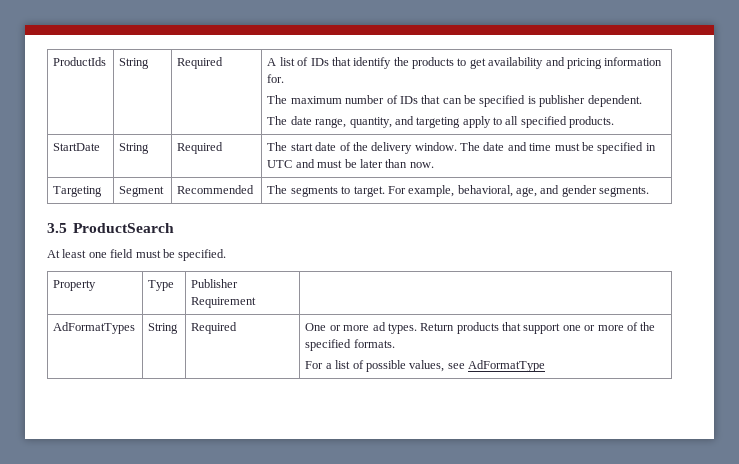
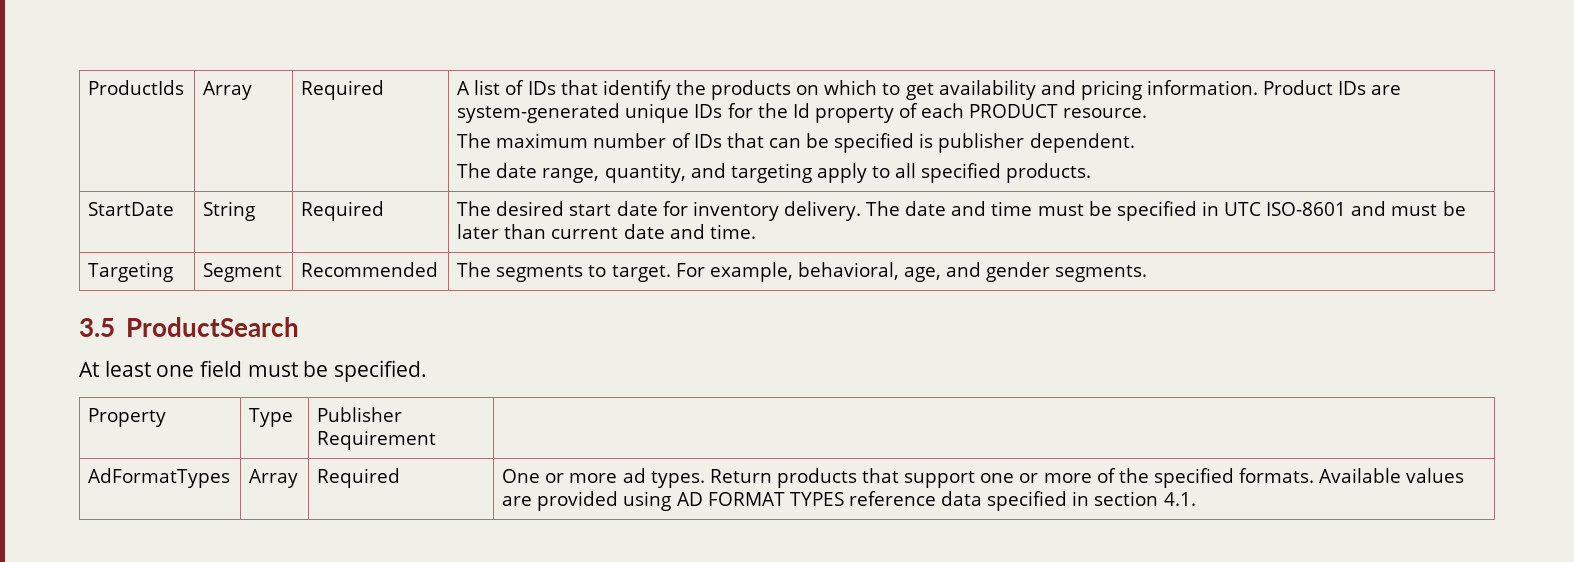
[119,58,150,69] String -> [203,81,253,100] Array
(455, 63) none -> [796,80,878,95] on which
[604,57,663,66] [267,74,285,83] information for. -> [1147,80,1402,95] [457,103,1148,123] information. Product IDs are system-generated unique IDs for the Id property of each PRODUCT resource.
(288, 146) none -> [496,201,565,216] desired
[339,142,457,154] of the delivery window. -> [662,201,861,221] for inventory delivery.
(293, 164) none -> [1266,202,1347,216] ISO-8601
[409,162,434,168] now. -> [551,224,756,239] current date and time.
[148,323,179,334] String -> [249,469,299,488] Array
[305,360,546,372] // For a list of possible values, see AdFormatType -> [1319,468,1465,483] [502,491,1196,511] Available values are provided using AD FORMAT TYPES reference data specified in section 4.1.

